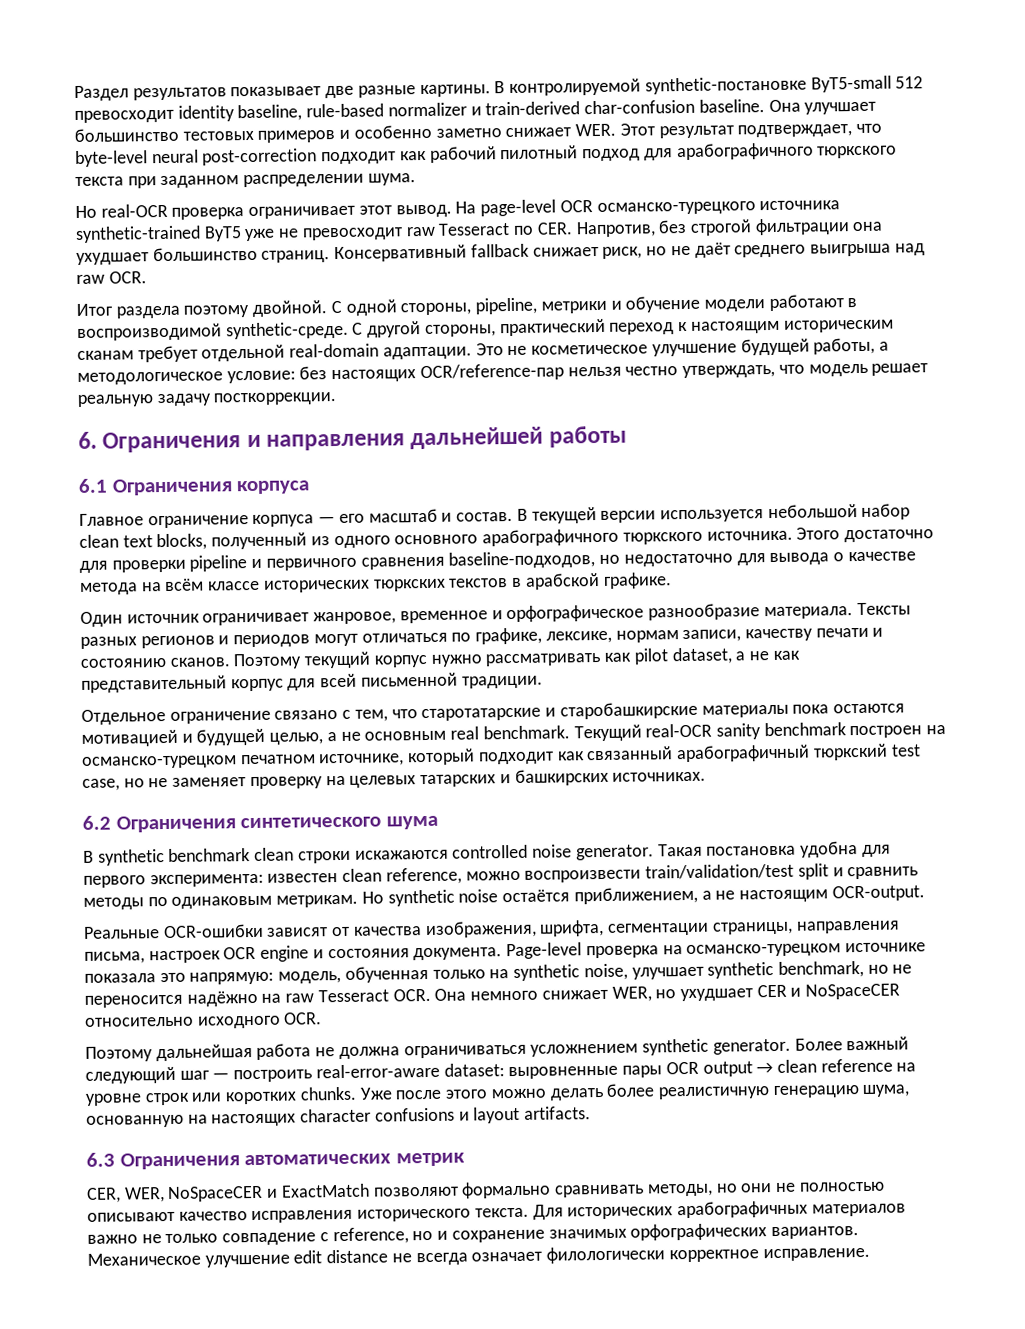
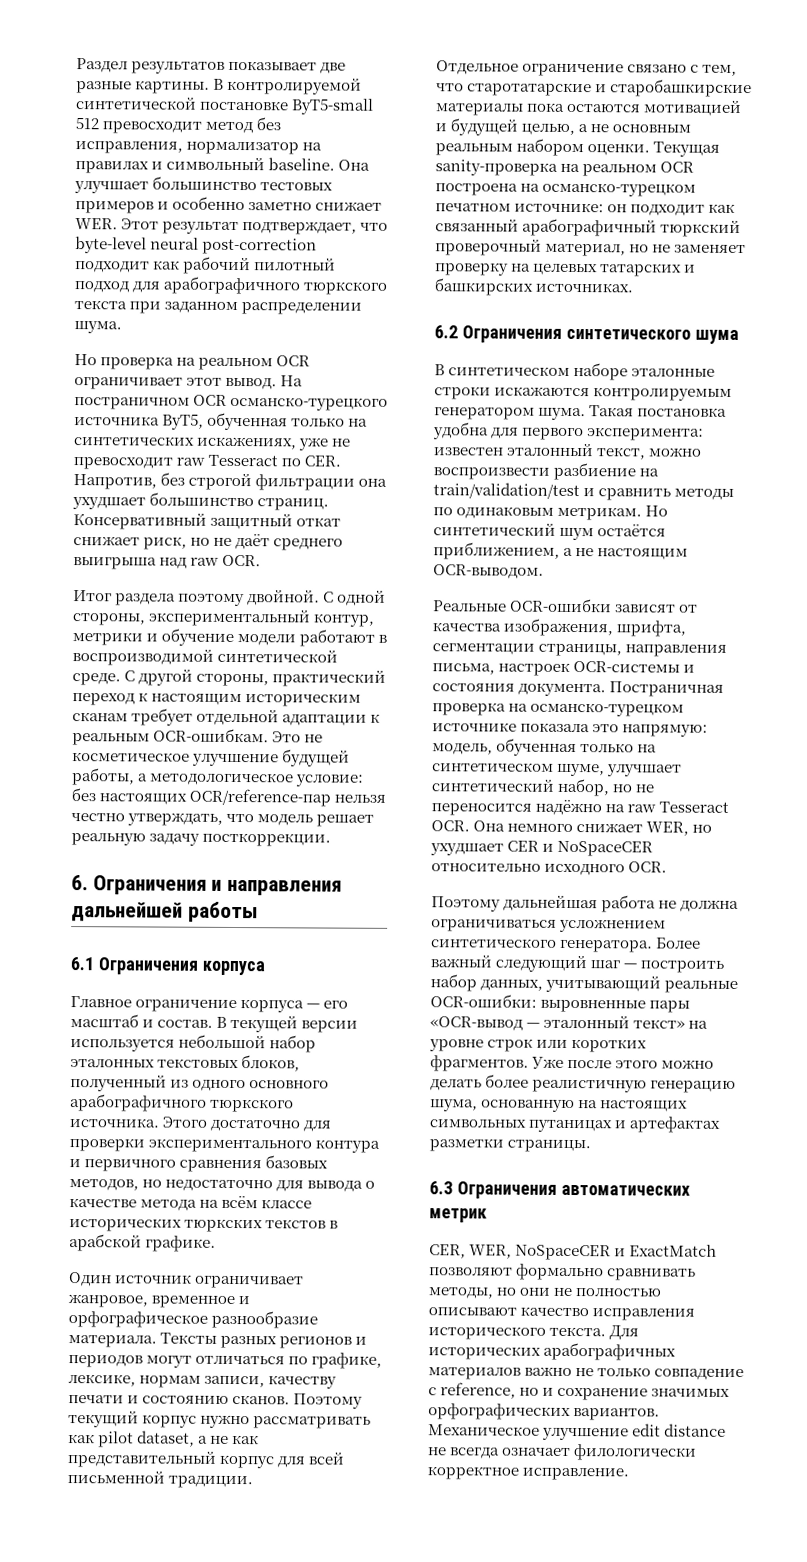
[644,76,807,95] synthetic-постановке -> [75,96,290,111] синтетической постановке
[177,99,696,122] identity baseline, rule-based normalizer и train-derived char-confusion -> [205,117,282,134] [75,141,323,155] [75,156,266,174] метод без исправления, нормализатор на правилах и символьный
[100,203,245,220] real-OCR проверка -> [100,355,311,371] проверка на реальном OCR
[480,199,557,217] page-level -> [74,397,190,410] постраничном
[75,225,242,243] synthetic-trained ByT5 -> [162,412,369,431] [73,436,298,450] ByT5, обученная только на синтетических искажениях,
[470,243,529,258] fallback -> [210,512,342,530] защитный откат
[475,297,538,315] pipeline, -> [148,608,375,627] экспериментальный контур,
[225,321,349,340] synthetic-среде. -> [217,648,339,663] [72,673,121,686] синтетической среде.
[289,343,472,360] real-domain адаптации. -> [282,713,381,726] [72,728,270,746] адаптации к реальным OCR-ошибкам.
[79,533,208,551] clean text blocks, -> [70,1055,301,1072] эталонных текстовых блоков,
[189,555,248,572] pipeline -> [148,1138,381,1153] экспериментального контура
[448,551,596,569] baseline-подходов, -> [265,1155,329,1169] [69,1179,139,1191] базовых методов,
[450,722,923,742] real benchmark. Текущий real-OCR sanity benchmark построен -> [435,138,721,157] [435,159,695,177] [435,183,518,196] реальным набором оценки. Текущая sanity-проверка на реальном OCR построена
[319,748,476,767] источнике, который -> [514,202,628,213] источнике: он
[890,744,921,757] [82,778,120,791] test case, -> [435,238,627,257] проверочный материал,
[97,844,654,866] synthetic benchmark clean строки искажаются controlled noise generator. -> [448,363,716,381] [434,386,733,401] [434,407,587,421] синтетическом наборе эталонные строки искажаются контролируемым генератором шума.
[342,863,829,885] clean reference, можно воспроизвести train/validation/test split -> [506,442,702,460] [433,462,660,481] [433,482,580,500] эталонный текст, можно воспроизвести разбиение на train/validation/test
[387,889,499,907] synthetic noise -> [433,522,595,541] синтетический шум
[831,885,925,902] OCR-output. -> [433,564,544,579] OCR-выводом.
[223,945,310,962] OCR engine -> [573,661,681,673] OCR-системы
[506,942,583,960] Page-level -> [609,681,725,697] Постраничная
[513,960,864,982] synthetic noise, улучшает synthetic benchmark, -> [432,762,683,777] [431,778,611,797] синтетическом шуме, улучшает синтетический набор,
[642,1038,791,1056] synthetic generator. -> [431,938,654,953] синтетического генератора.
[315,1058,893,1080] real-error-aware dataset: выровненные пары OCR output → clean reference -> [430,974,739,993] [430,994,691,1013] [430,1014,686,1031] набор данных, учитывающий реальные OCR-ошибки: выровненные пары «OCR-вывод — эталонный текст»
[299,1086,357,1101] chunks. -> [430,1055,529,1072] фрагментов.
[300,1106,592,1124] character confusions и layout artifacts. -> [429,1116,722,1133] [429,1138,592,1153] символьных путаницах и артефактах разметки страницы.

